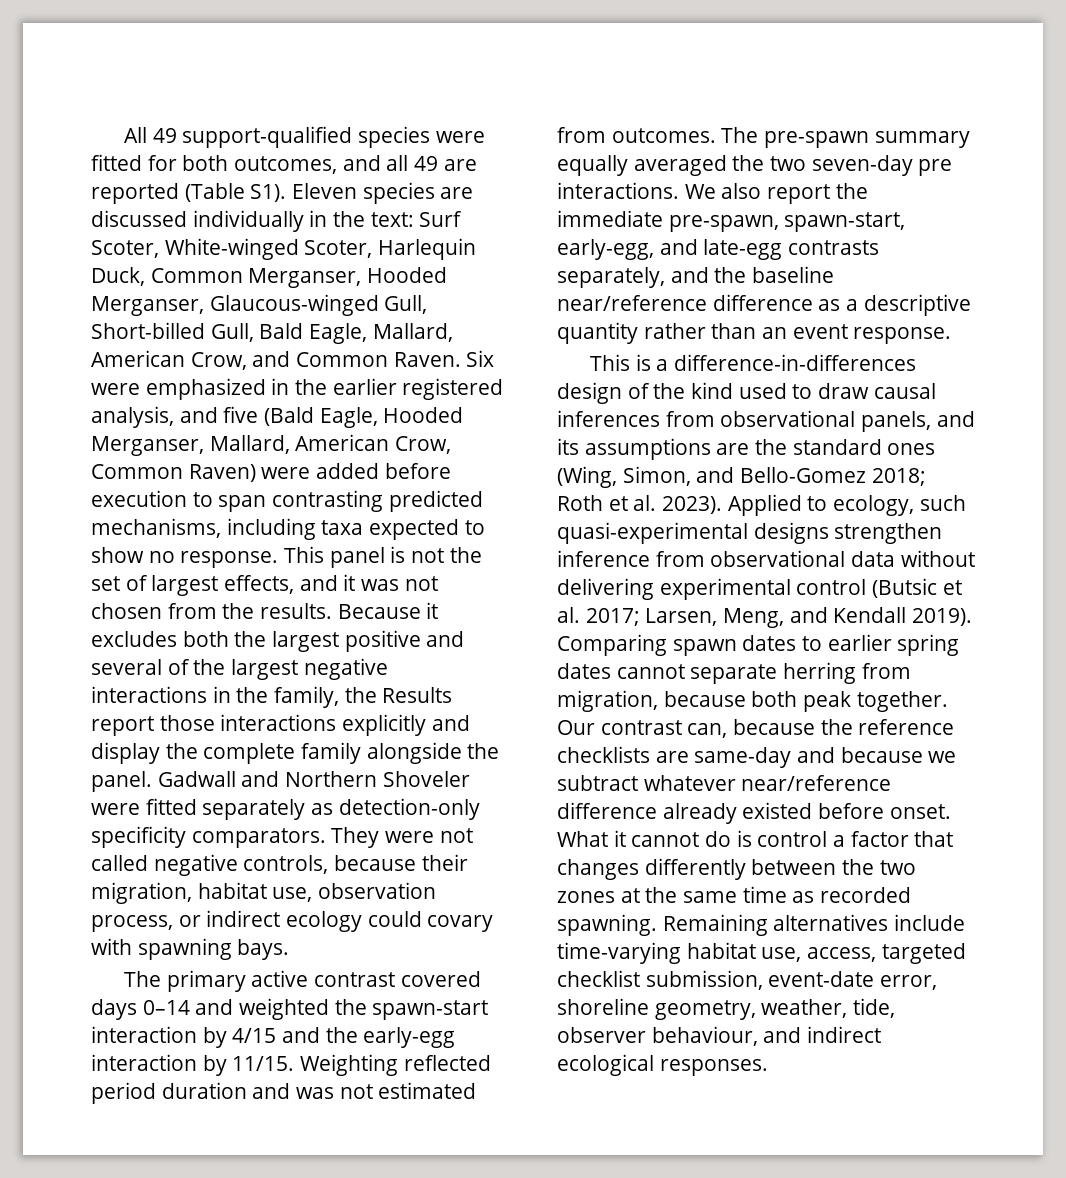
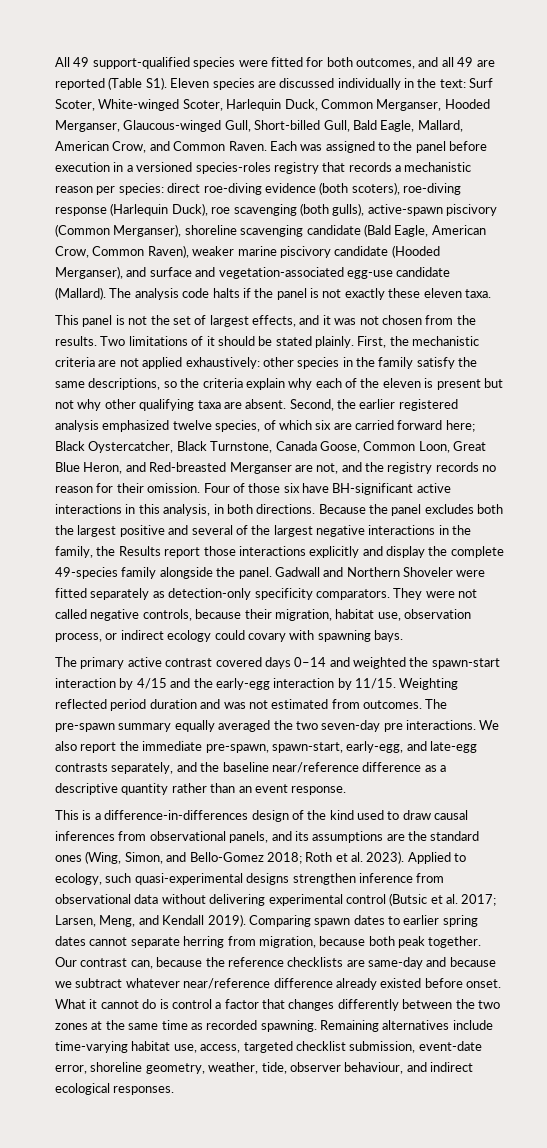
[466,350,495,367] [91,378,504,400] [91,406,464,428] [91,434,452,456] [91,463,451,482] [91,490,483,512] [91,518,485,540] [91,547,279,568] Six were emphasized in the earlier registered analysis, and five (Bald Eagle, Hooded Merganser, Mallard, American Crow, Common Raven) were added before execution to span contrasting predicted mechanisms, including taxa expected to show no response. -> [269,141,488,153] [55,162,472,174] [55,182,461,195] [55,203,497,216] [55,224,486,237] [55,245,440,258] [55,266,451,279] [55,287,491,300] Each was assigned to the panel before execution in a versioned species-roles registry that records a mechanistic reason per species: direct roe-diving evidence (both scoters), roe-diving response (Harlequin Duck), roe scavenging (both gulls), active-spawn piscivory (Common Merganser), shoreline scavenging candidate (Bald Eagle, American Crow, Common Raven), weaker marine piscivory candidate (Hooded Merganser), and surface and vegetation-associated egg-use candidate (Mallard). The analysis code halts if the panel is not exactly these eleven taxa. //
[337,602,439,619] Because it -> [100,336,480,348] [55,357,478,369] [55,378,503,390] [55,399,458,411] [55,420,475,432] [55,441,486,453] [55,462,497,474] [55,483,451,495] [55,504,422,516] Two limitations of it should be stated plainly. First, the mechanistic criteria are not applied exhaustively: other species in the family satisfy the same descriptions, so the criteria explain why each of the eleven is present but not why other qualifying taxa are absent. Second, the earlier registered analysis emphasized twelve species, of which six are carried forward here; Black Oystercatcher, Black Turnstone, Canada Goose, Common Loon, Great Blue Heron, and Red-breasted Merganser are not, and the registry records no reason for their omission. Four of those six have BH-significant active interactions in this analysis, in both directions. Because the panel
(296, 753) none -> [55,567,118,579] 49-species

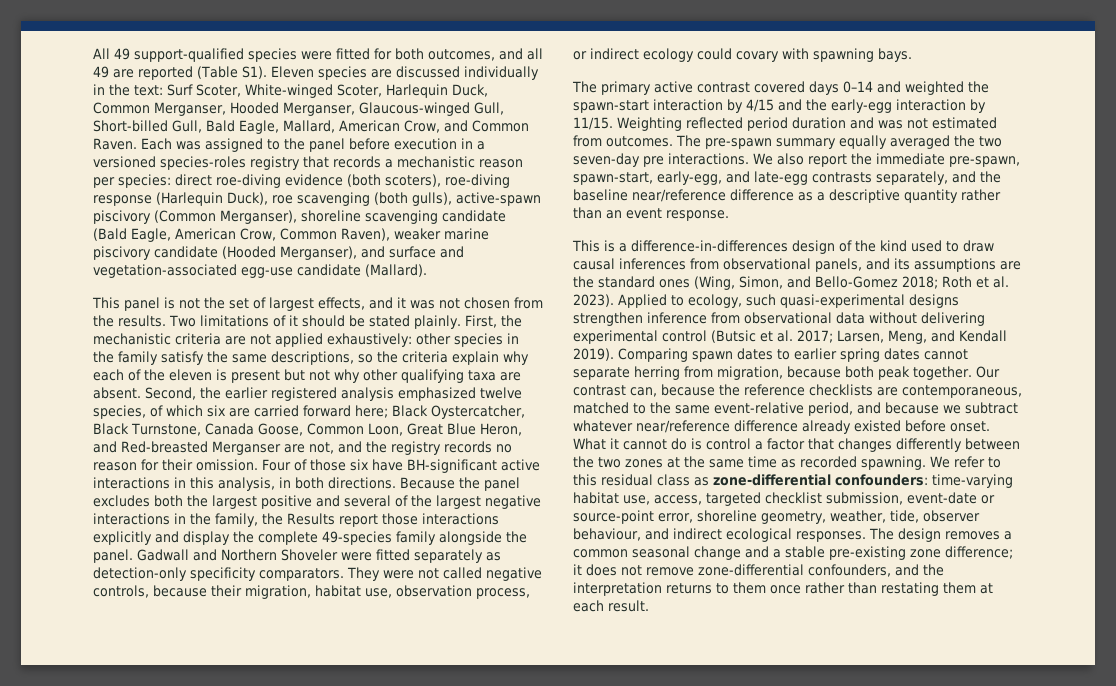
[109,288,491,300] The analysis code halts if the panel is not exactly these eleven taxa. -> (427, 270) none
[368,957,423,969] same-day -> [902,385,1022,398] [573,402,853,416] contemporaneous, matched to the same event-relative period,
[320,1020,493,1032] Remaining alternatives include -> [930,456,1001,468] [573,474,928,486] We refer to this residual class as zone-differential confounders:
(482, 1046) none -> [981,495,995,504] [573,510,654,524] or source-point
(175, 1090) none -> [869,528,1012,542] [573,546,1013,560] [573,564,944,577] [573,582,993,596] [573,600,649,612] The design removes a common seasonal change and a stable pre-existing zone difference; it does not remove zone-differential confounders, and the interpretation returns to them once rather than restating them at each result.

